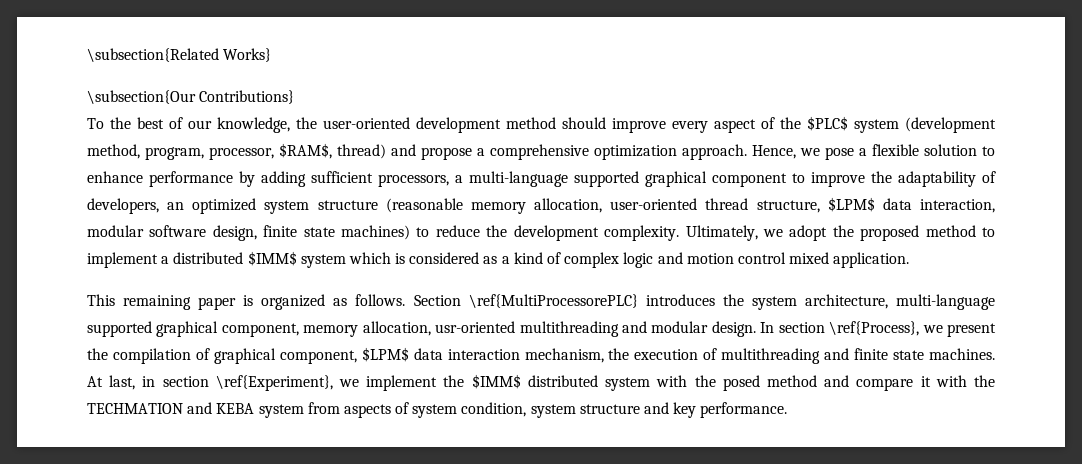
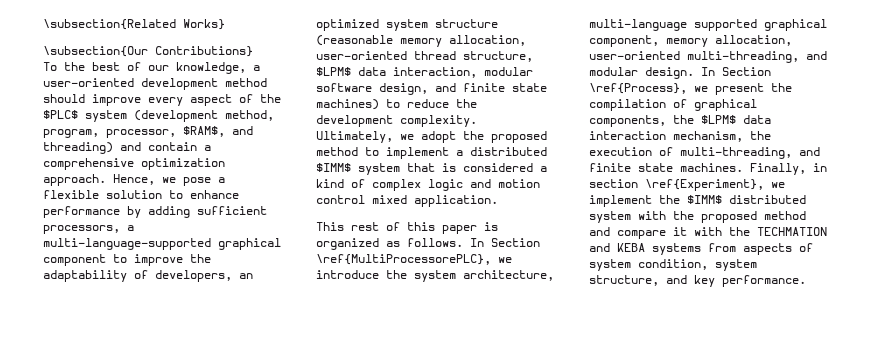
[296,117,317,129] the -> [253,65,260,71] a
[337,144,472,160] thread) and propose -> [232,126,253,135] [43,142,197,154] and threading) and contain
[469,171,639,187] multi-language supported -> [43,238,211,250] multi-language-supported
(257, 233) none -> [435,83,456,92] and
[348,252,391,264] which -> [407,163,435,172] that
[483,256,498,264] as -> (533, 167) none
[123,295,192,310] remaining -> [351,222,435,231] rest of this
[413,294,715,308] Section \ref{MultiProcessorePLC} introduces -> [470,238,540,247] [316,254,512,265] [316,270,379,279] In Section \ref{MultiProcessorePLC}, we introduce
[435,321,619,337] usr-oriented multithreading -> [589,51,799,63] user-oriented multi-threading,
[778,322,825,333] section -> [722,67,771,76] Section
[279,350,357,364] component, -> [589,115,694,127] components, the
[721,348,821,364] multithreading -> [680,147,792,159] multi-threading,
[87,375,136,390] At last, -> [750,163,806,175] Finally,
[722,375,760,391] posed -> [701,211,757,223] proposed
[258,404,304,418] system -> [652,243,701,255] systems
[579,404,640,414] structure -> [589,275,659,286] structure,

